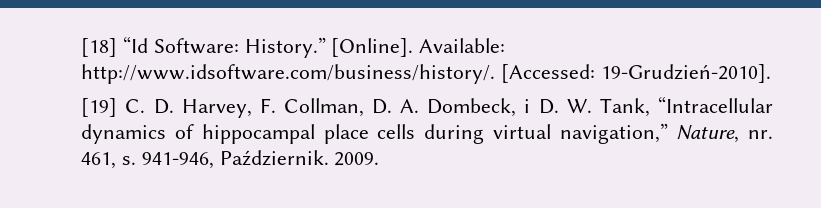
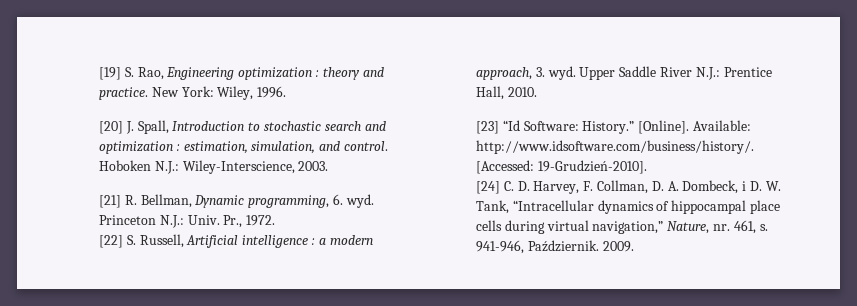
[81,38,118,57] [18] -> [99,67,384,80] [99,86,287,100] [99,120,386,134] [99,141,389,154] [99,160,329,174] [99,194,374,208] [99,215,276,228] [99,234,373,248] [476,66,772,80] [476,86,537,100] [476,121,500,134] [19] S. Rao, Engineering optimization : theory and practice. New York: Wiley, 1996. // [20] J. Spall, Introduction to stochastic search and optimization : estimation, simulation, and control. Hoboken N.J.: Wiley-Interscience, 2003. // [21] R. Bellman, Dynamic programming, 6. wyd. Princeton N.J.: Univ. Pr., 1972. // [22] S. Russell, Artificial intelligence : a modern approach, 3. wyd. Upper Saddle River N.J.: Prentice Hall, 2010. // [23]
[81,98,118,117] [19] -> [476,181,501,194] [24]

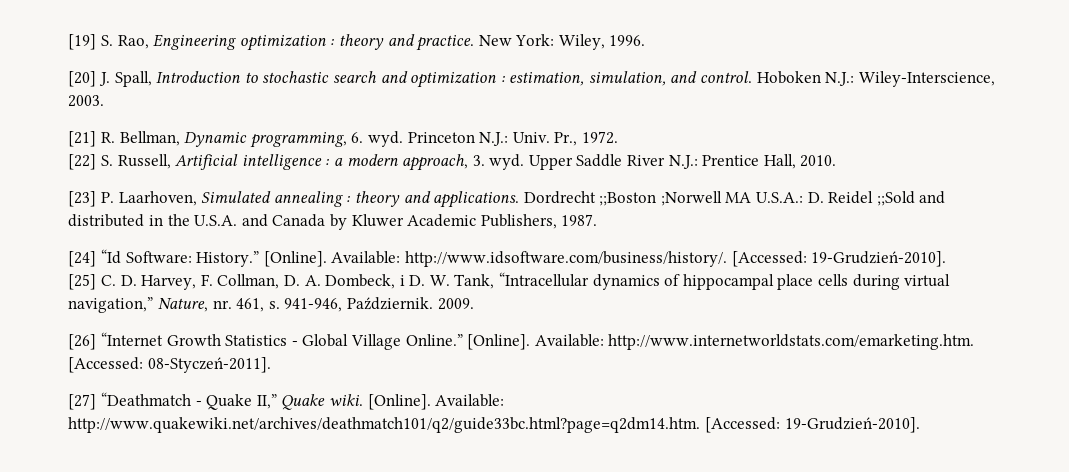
(500, 127) none -> [100,191,946,208] [68,214,598,230] [68,251,97,267] P. Laarhoven, Simulated annealing : theory and applications. Dordrecht ;;Boston ;Norwell MA U.S.A.: D. Reidel ;;Sold and distributed in the U.S.A. and Canada by Kluwer Academic Publishers, 1987. // [24]
[476,181,501,194] [24] -> [68,274,97,290] [25]
(634, 246) none -> [68,332,975,350] [68,357,271,373] [68,392,505,410] [68,417,920,433] // [26] “Internet Growth Statistics - Global Village Online.” [Online]. Available: http://www.internetworldstats.com/emarketing.htm. [Accessed: 08-Styczeń-2011]. // [27] “Deathmatch - Quake II,” Quake wiki. [Online]. Available: http://www.quakewiki.net/archives/deathmatch101/q2/guide33bc.html?page=q2dm14.htm. [Accessed: 19-Grudzień-2010].

